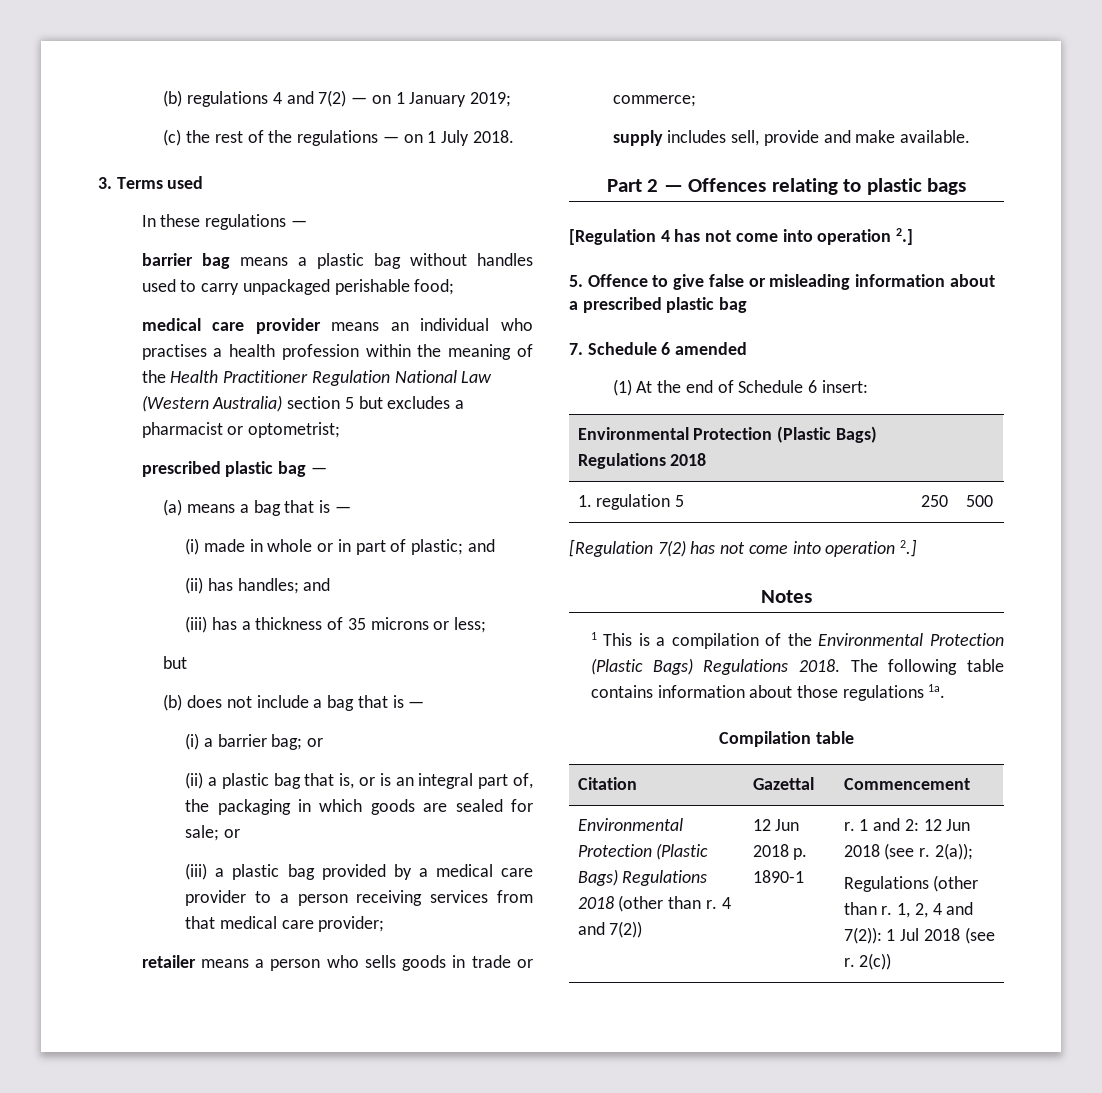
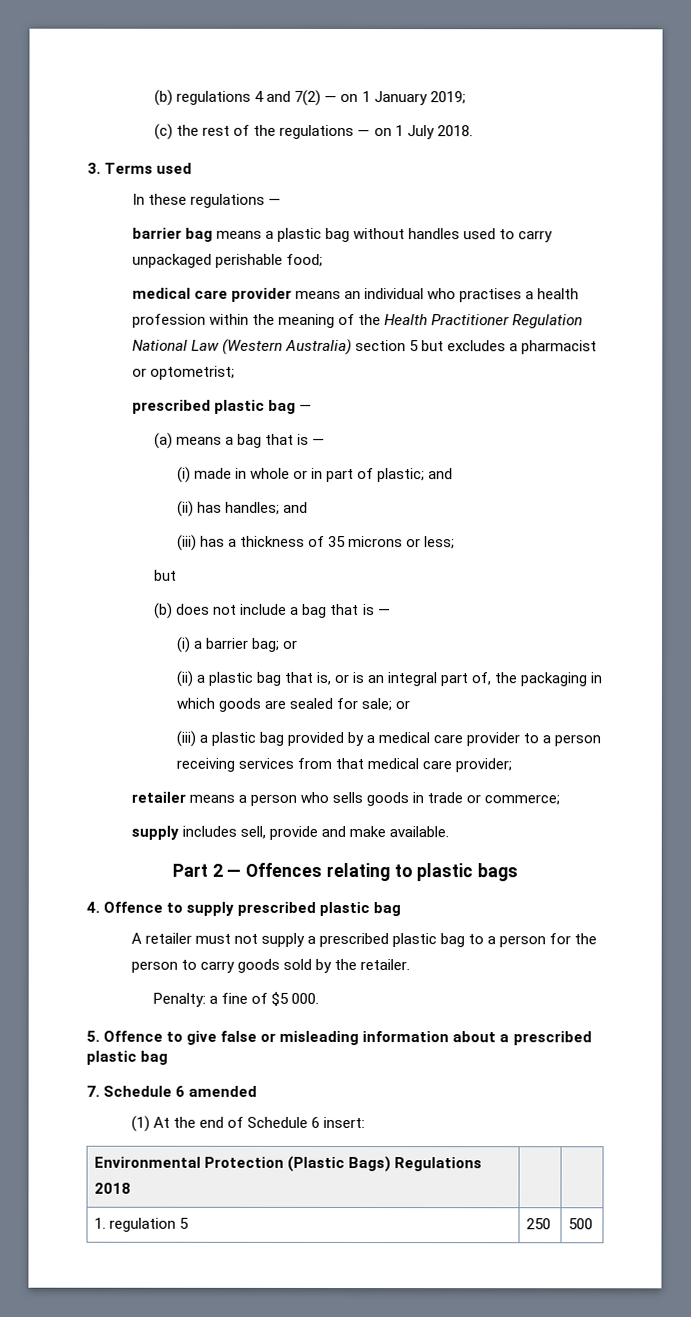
[569,228,914,245] [Regulation 4 has not come into operation 2.] -> [86,901,402,917] [130,932,598,948] [130,958,411,973] [153,991,320,1007] 4. Offence to supply prescribed plastic bag // A retailer must not supply a prescribed plastic bag to a person for the person to carry goods sold by the retailer. // Penalty: a fine of $5 000.
[569,539,918,557] [761,590,812,603] [590,632,1004,649] [590,658,1004,675] [590,684,946,701] [719,731,854,747] [577,777,637,790] [752,777,814,790] [843,778,970,790] [577,818,683,831] [577,843,709,860] [577,869,708,886] [577,895,731,912] [577,921,643,938] [752,819,800,831] [752,844,808,860] [752,870,804,883] [843,818,971,831] [843,843,973,860] [843,875,979,892] [843,902,974,918] [843,927,995,944] [843,953,892,970] // [Regulation 7(2) has not come into operation 2.] // Notes // 1 This is a compilation of the Environmental Protection (Plastic Bags) Regulations 2018. The following table contains information about those regulations 1a. // Compilation table // Citation | Gazettal | Commencement // Environmental Protection (Plastic Bags) Regulations 2018 (other than r. 4 and 7(2)) | 12 Jun 2018 p. 1890-1 | r. 1 and 2: 12 Jun 2018 (see r. 2(a)); // Regulations (other than r. 1, 2, 4 and 7(2)): 1 Jul 2018 (see r. 2(c)) -> (594, 1224) none

